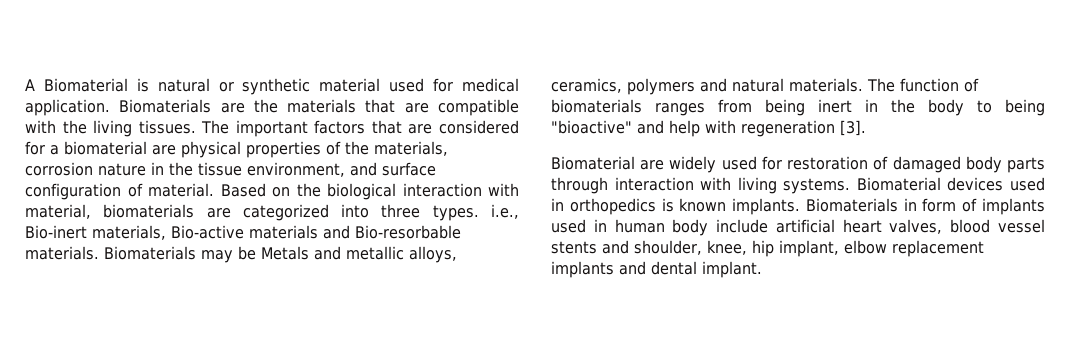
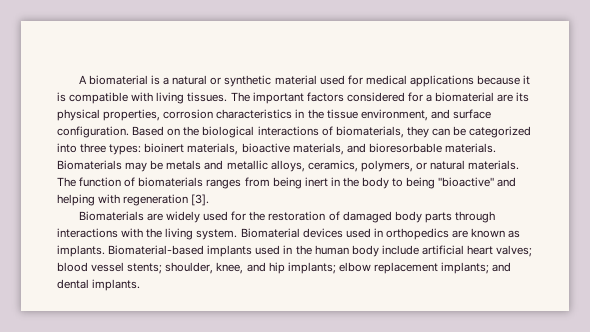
[43,78,149,92] Biomaterial is -> [88,75,170,85] biomaterial is a
[25,99,429,116] application. Biomaterials are the materials that are -> [410,75,531,87] [57,92,66,102] applications because it is
[62,120,87,134] the -> (154, 97) none
[371,120,433,134] that are -> (344, 97) none
[181,141,448,158] [25,162,146,176] physical properties of the materials, corrosion nature -> [516,92,530,102] [57,109,293,121] its physical properties, corrosion characteristics
[25,183,214,200] configuration of material. -> [57,126,129,138] configuration.
[402,183,519,197] [25,204,519,221] [25,225,461,240] interaction with material, biomaterials are categorized into three types. i.e., Bio-inert materials, Bio-active materials and Bio-resorbable -> [257,126,532,138] [57,143,442,155] interactions of biomaterials, they can be categorized into three types: bioinert materials, bioactive materials, and bioresorbable
[261,246,309,260] Metals -> [166,160,202,170] metals
[627,78,727,95] polymers and -> [360,160,427,172] polymers, or
[669,120,700,137] help -> [57,194,95,206] helping
[551,156,635,170] Biomaterial -> [78,211,144,221] Biomaterials
(782, 163) none -> [249,211,266,221] the
[614,177,851,194] interaction with living systems. -> [57,228,238,240] interactions with the living system.
[661,198,978,215] is known implants. Biomaterials in form of -> [452,228,521,238] [57,245,205,257] are known as implants. Biomaterial-based
(607, 225) none -> [295,245,312,255] the
[889,219,943,234] valves, -> [496,245,533,257] valves;
[551,240,839,257] stents and shoulder, knee, hip implant, -> [127,262,336,274] stents; shoulder, knee, and hip implants;
[551,261,614,278] implants -> [441,262,490,274] implants;
[702,261,762,278] implant. -> [92,279,141,291] implants.

